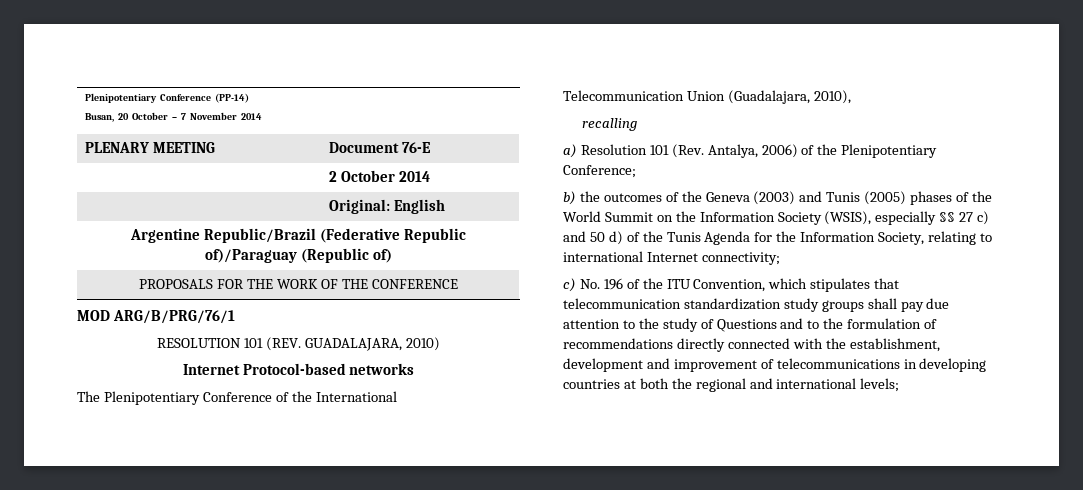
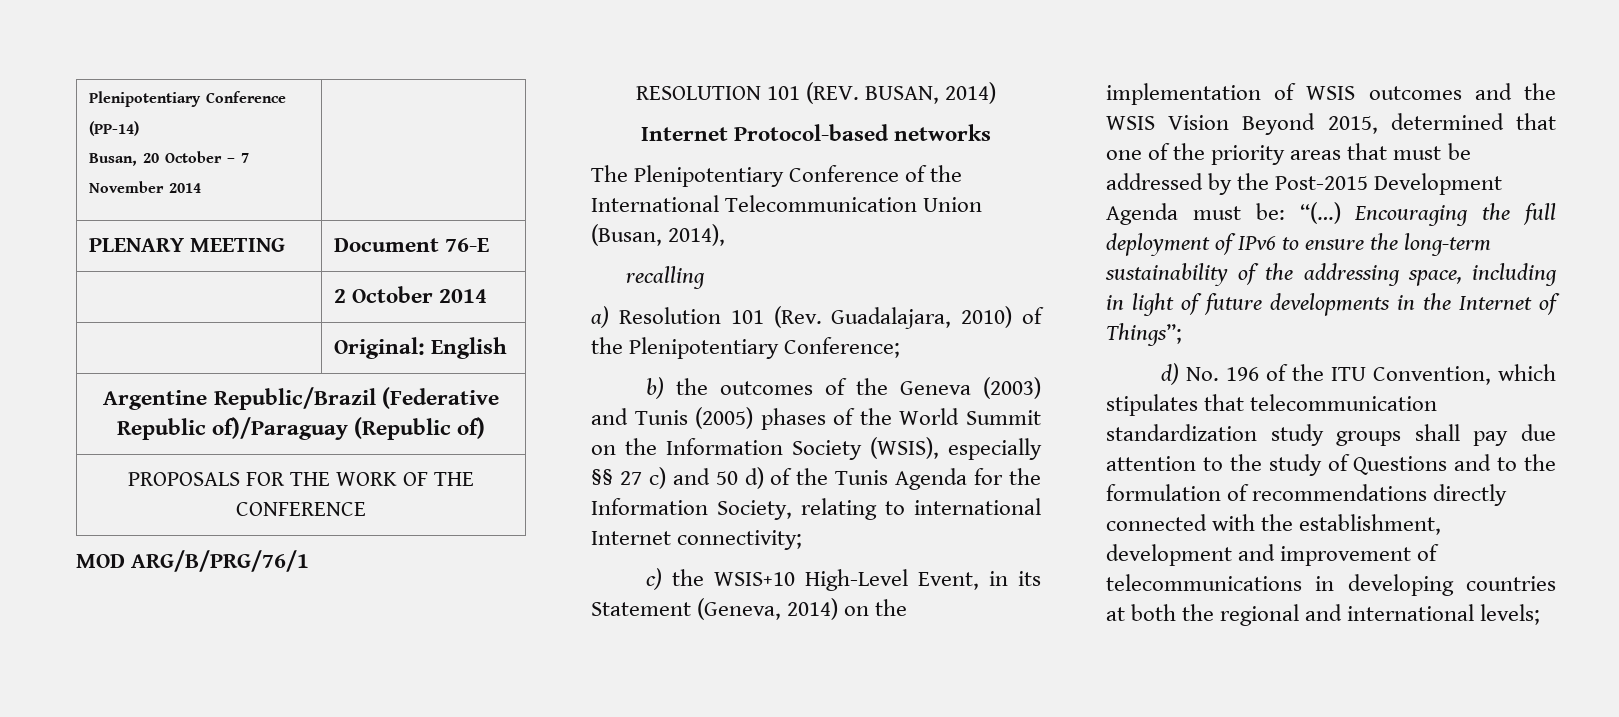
[304,337,440,351] GUADALAJARA, 2010) -> [865,82,997,104] BUSAN, 2014)
[727,90,851,104] (Guadalajara, 2010), -> [591,224,726,246] (Busan, 2014),
[707,144,798,158] Antalya, 2006) -> [831,306,1013,329] Guadalajara, 2010)
(576, 285) none -> [671,569,1041,591] [591,598,908,620] [1106,83,1556,105] [1106,113,1556,135] [1106,143,1471,165] [1106,173,1503,195] [1106,202,1556,226] [1106,233,1492,256] [1105,263,1557,286] [1106,293,1560,316] [1106,323,1182,346] [1160,363,1179,385] the WSIS+10 High-Level Event, in its Statement (Geneva, 2014) on the implementation of WSIS outcomes and the WSIS Vision Beyond 2015, determined that one of the priority areas that must be addressed by the Post-2015 Development Agenda must be: “(…) Encouraging the full deployment of IPv6 to ensure the long-term sustainability of the addressing space, including in light of future developments in the Internet of Things”; // d)

